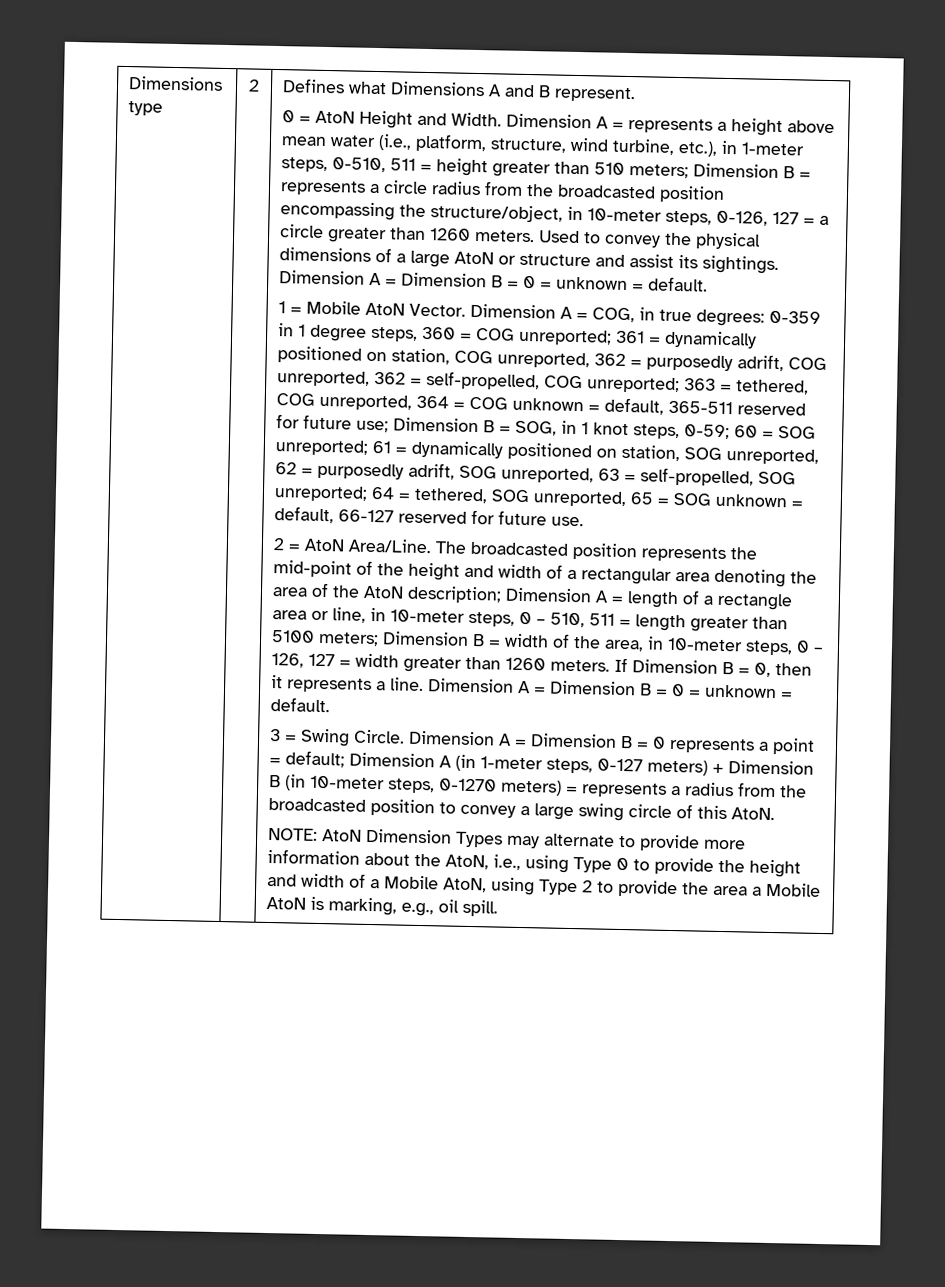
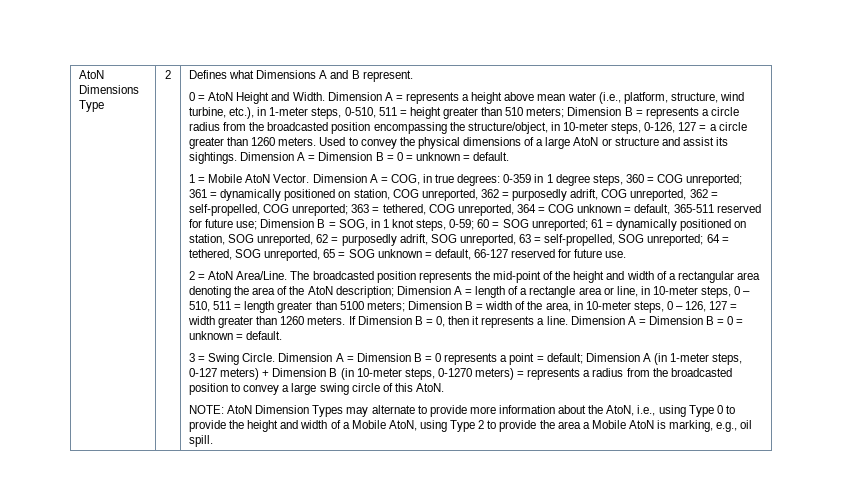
[127,76,223,91] [127,101,163,116] Dimensions type -> [79,70,105,79] [79,85,140,94] [79,100,105,112] AtoN Dimensions Type

